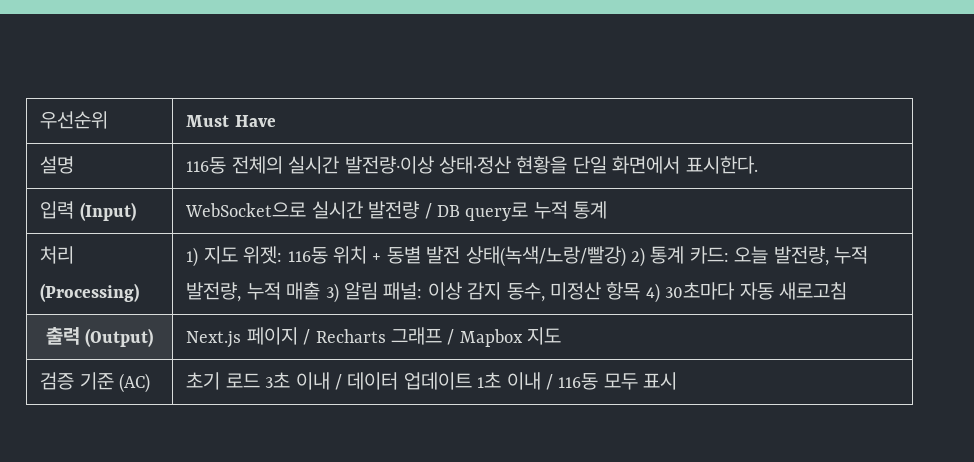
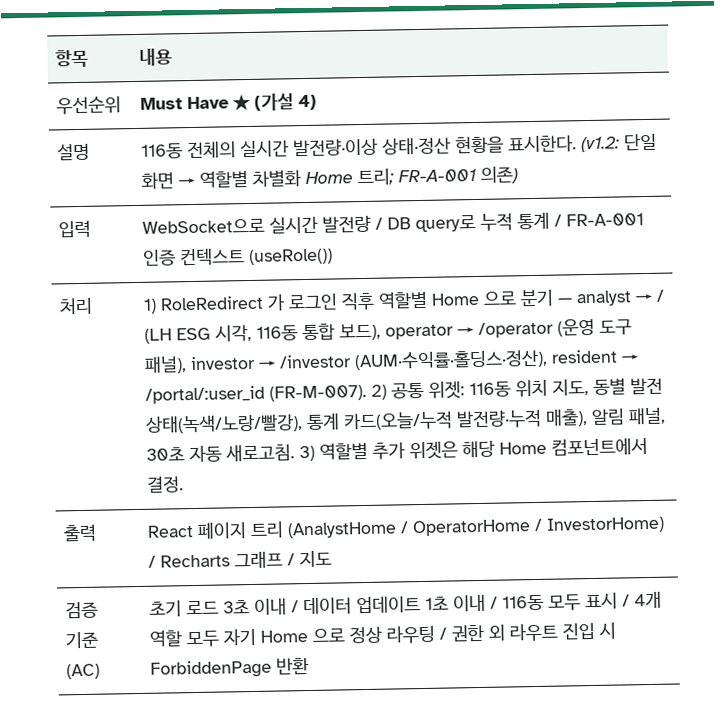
(40, 120) none -> [55,49,89,68] [139,48,173,66] 항목 | 내용 //
(276, 121) none -> [232,93,318,112] ★ (가설 4)
[572,156,758,174] 단일 화면에서 표시한다. -> [508,133,658,153] [141,166,519,190] 표시한다. (v1.2: 단일 화면 → 역할별 차별화 Home 트리; FR-A-001 의존)
[79,202,136,221] (Input) -> (92, 229) none
(608, 210) none -> [554,213,645,227] [142,248,334,267] / FR-A-001 인증 컨텍스트 (useRole())
[40,283,140,302] (Processing) -> (94, 306) none
[203,246,238,264] 지도 -> [160,288,665,311] [144,318,633,344] [144,349,641,374] [145,382,425,404] RoleRedirect 가 로그인 직후 역할별 Home 으로 분기 — analyst → / (LH ESG 시각, 116동 통합 보드), operator → /operator (운영 도구 패널), investor → /investor (AUM·수익률·홀딩스·정산), resident → /portal/:user_id (FR-M-007). 2) 공통
[372,253,382,262] + -> [552,379,590,396] 지도,
[465,246,869,267] [186,282,848,303] [45,327,154,347] [186,327,298,348] 상태(녹색/노랑/빨강) 2) 통계 카드: 오늘 발전량, 누적 발전량, 누적 매출 3) 알림 패널: 이상 감지 동수, 미정산 항목 4) 30초마다 자동 새로고침 // 출력 (Output) | Next.js 페이지 -> [145,407,667,434] [146,436,649,463] [146,476,185,493] [63,524,98,543] [147,516,666,539] 상태(녹색/노랑/빨강), 통계 카드(오늘/누적 발전량·누적 매출), 알림 패널, 30초 자동 새로고침. 3) 역할별 추가 위젯은 해당 Home 컴포넌트에서 결정. // 출력 | React 페이지 트리 (AnalystHome / OperatorHome / InvestorHome)
[459,329,523,347] Mapbox -> (296, 559) none
(678, 381) none -> [622,591,663,609] [149,622,617,648] [150,657,310,679] / 4개 역할 모두 자기 Home 으로 정상 라우팅 / 권한 외 라우트 진입 시 ForbiddenPage 반환

